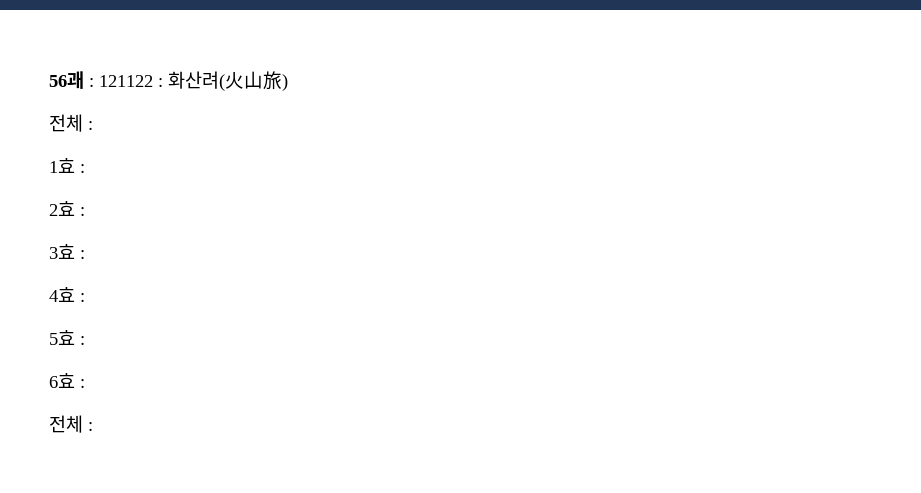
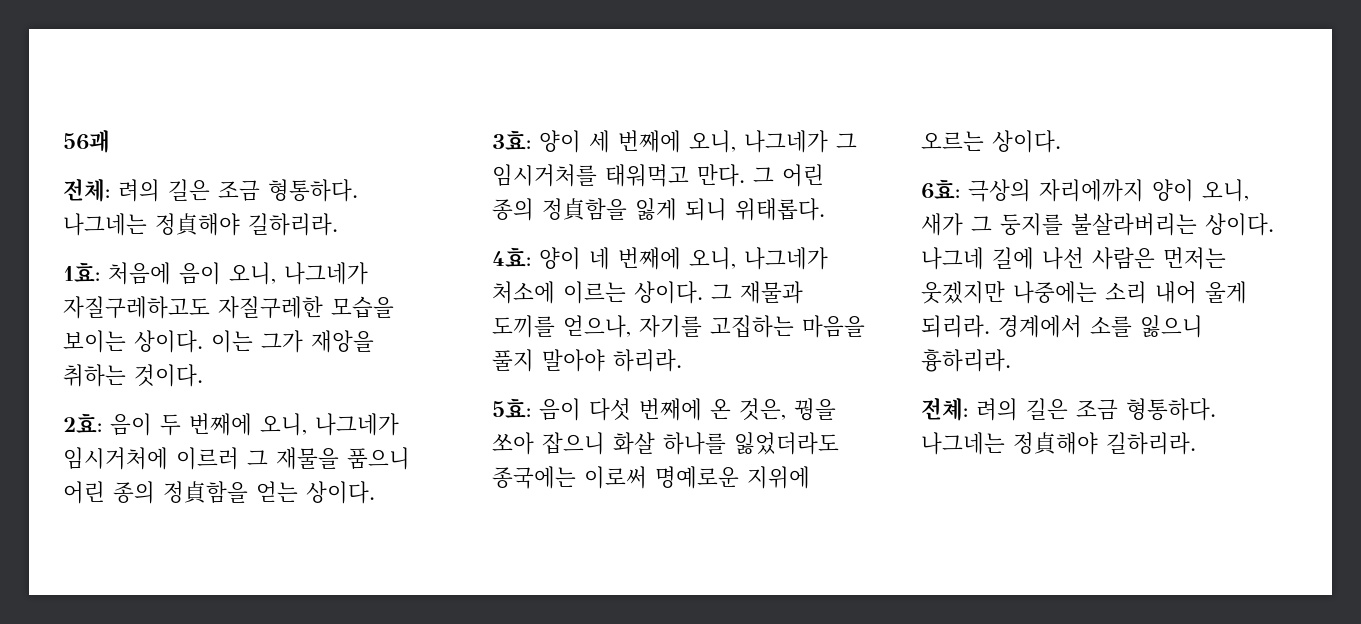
[89,71,288,91] [49,114,93,132] [49,158,85,173] [49,201,85,216] [49,244,85,259] [49,287,85,302] [49,330,85,345] [49,373,85,388] [49,415,93,433] : 121122 : 화산려(火山旅) // 전체 : // 1효 : // 2효 : // 3효 : // 4효 : // 5효 : // 6효 : // 전체 : -> [63,178,358,202] [63,213,338,236] [63,262,368,285] [63,296,394,319] [63,330,374,353] [63,364,203,387] [63,413,399,436] [63,447,410,470] [63,481,375,504] [492,130,857,153] [492,164,824,187] [492,198,825,221] [492,247,828,270] [492,281,803,304] [492,315,865,338] [492,349,682,372] [492,398,836,421] [492,432,839,455] [492,466,810,489] [921,130,1061,153] [921,179,1249,202] [921,213,1274,236] [921,247,1226,270] [921,281,1247,304] [921,315,1203,338] [921,349,1011,372] [921,397,1216,421] [921,432,1196,455] // 전체: 려의 길은 조금 형통하다. 나그네는 정貞해야 길하리라. // 1효: 처음에 음이 오니, 나그네가 자질구레하고도 자질구레한 모습을 보이는 상이다. 이는 그가 재앙을 취하는 것이다. // 2효: 음이 두 번째에 오니, 나그네가 임시거처에 이르러 그 재물을 품으니 어린 종의 정貞함을 얻는 상이다. // 3효: 양이 세 번째에 오니, 나그네가 그 임시거처를 태워먹고 만다. 그 어린 종의 정貞함을 잃게 되니 위태롭다. // 4효: 양이 네 번째에 오니, 나그네가 처소에 이르는 상이다. 그 재물과 도끼를 얻으나, 자기를 고집하는 마음을 풀지 말아야 하리라. // 5효: 음이 다섯 번째에 온 것은, 꿩을 쏘아 잡으니 화살 하나를 잃었더라도 종국에는 이로써 명예로운 지위에 오르는 상이다. // 6효: 극상의 자리에까지 양이 오니, 새가 그 둥지를 불살라버리는 상이다. 나그네 길에 나선 사람은 먼저는 웃겠지만 나중에는 소리 내어 울게 되리라. 경계에서 소를 잃으니 흉하리라. // 전쳬: 려의 길은 조금 형통하다. 나그네는 정貞해야 길하리라.

